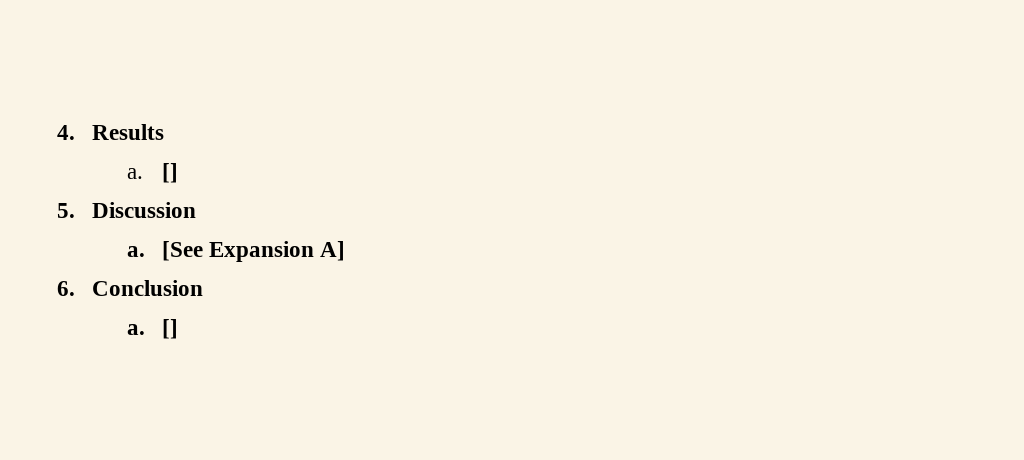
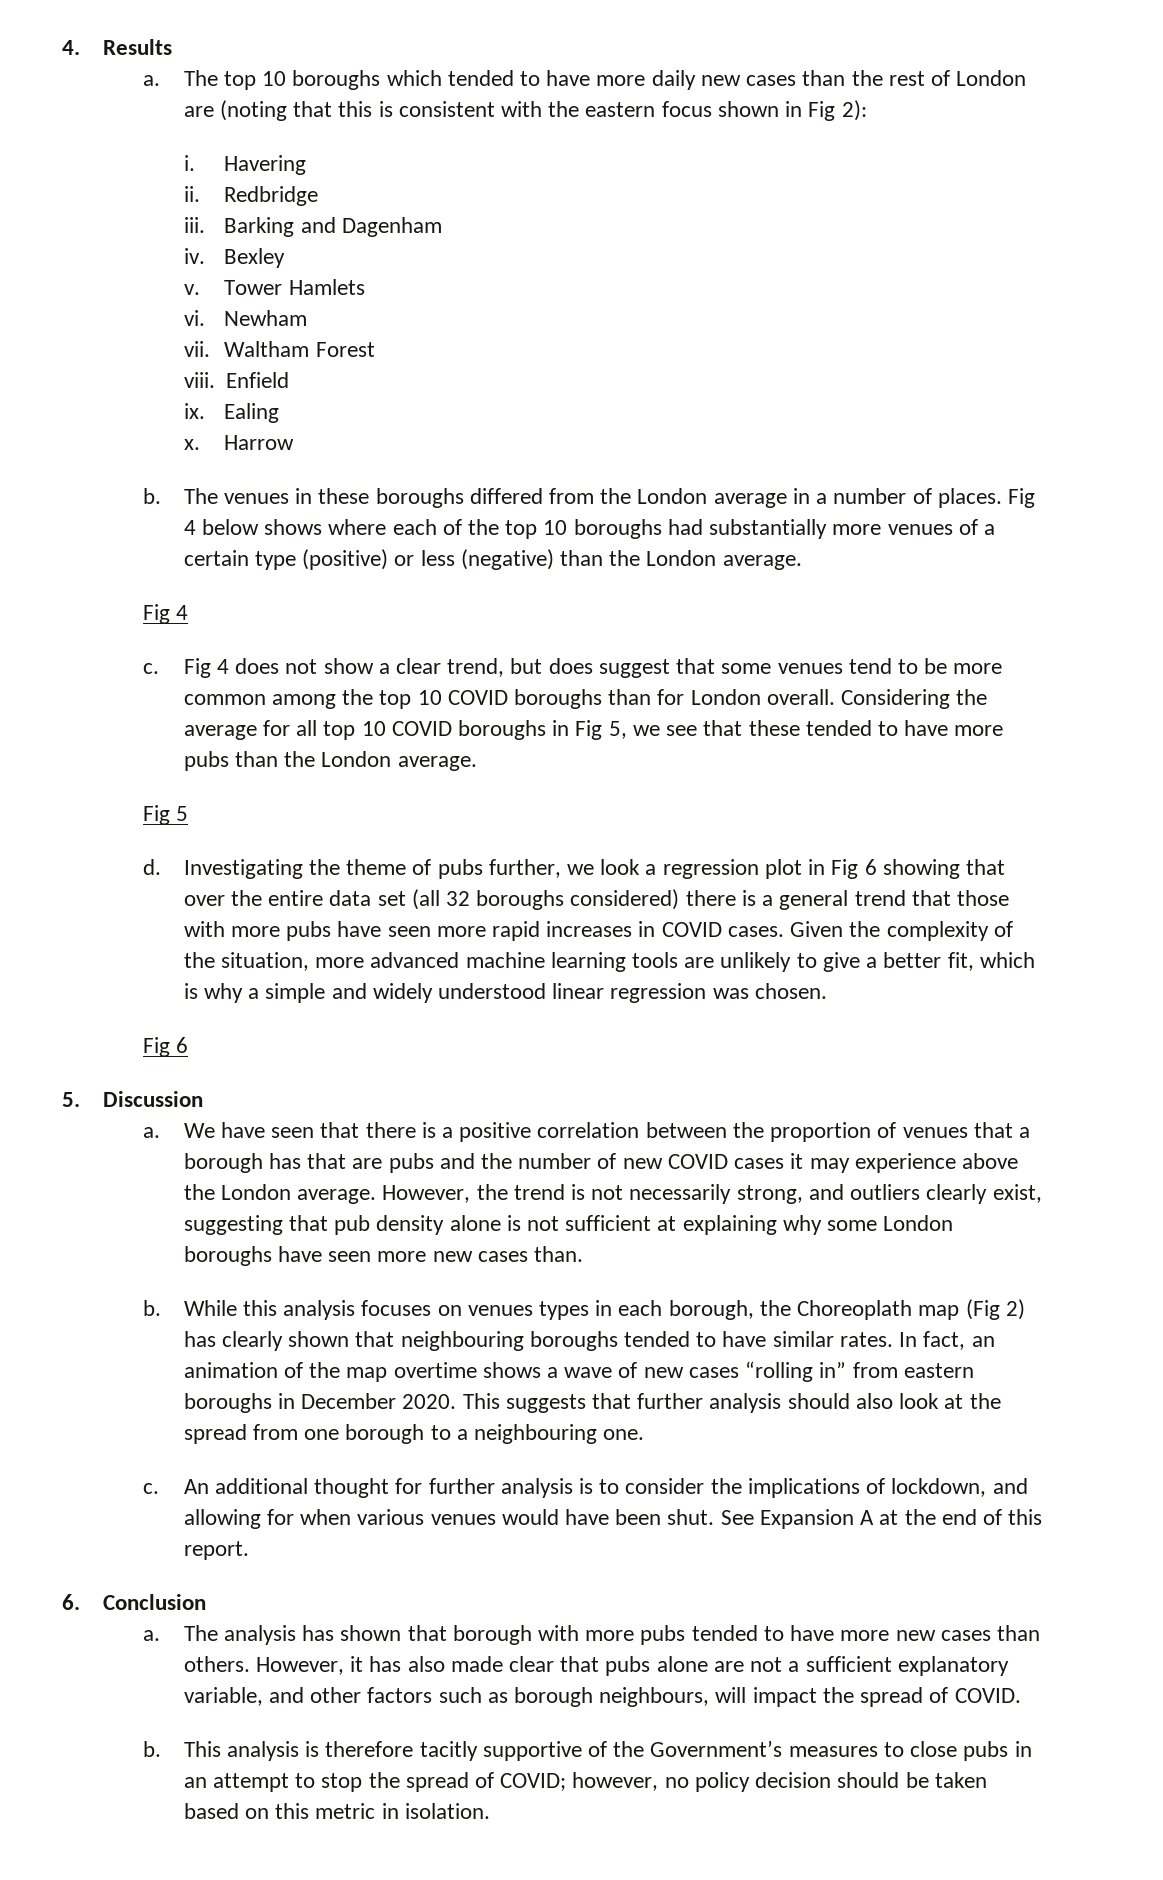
[161,163,178,183] [57,202,196,218] [126,241,346,262] [57,280,203,296] [126,319,178,339] [] // 5. Discussion // a. [See Expansion A] // 6. Conclusion // a. [] -> [183,70,1027,90] [183,100,867,121] [183,155,307,175] [183,186,319,206] [183,217,442,237] [183,248,286,268] [183,279,365,295] [183,310,308,326] [183,341,375,357] [183,372,290,388] [183,403,280,423] [183,435,295,450] [143,488,1035,508] [183,519,995,539] [183,549,802,570] [143,604,189,624] [143,658,1003,678] [183,689,988,709] [183,720,1004,740] [183,751,477,771] [143,805,189,825] [143,859,1005,879] [183,889,1009,910] [183,921,1013,941] [183,952,1035,972] [183,983,827,1003] [143,1037,189,1057] [62,1091,203,1107] [143,1122,1030,1142] [183,1153,1018,1173] [183,1184,1042,1204] [183,1215,954,1235] [183,1246,584,1266] [143,1299,1025,1320] [183,1331,995,1351] [183,1361,974,1382] [183,1393,1001,1413] [183,1424,645,1444] [143,1478,1028,1498] [183,1509,1043,1529] [183,1541,249,1560] [62,1594,206,1610] [143,1625,1040,1645] [183,1656,1009,1676] [183,1687,1021,1707] [143,1740,1032,1761] [183,1772,987,1792] [183,1803,490,1819] The top 10 boroughs which tended to have more daily new cases than the rest of London are (noting that this is consistent with the eastern focus shown in Fig 2): // i. Havering // ii. Redbridge // iii. Barking and Dagenham // iv. Bexley // v. Tower Hamlets // vi. Newham // vii. Waltham Forest // viii. Enfield // ix. Ealing // x. Harrow // b. The venues in these boroughs differed from the London average in a number of places. Fig 4 below shows where each of the top 10 boroughs had substantially more venues of a certain type (positive) or less (negative) than the London average. // Fig 4 // c. Fig 4 does not show a clear trend, but does suggest that some venues tend to be more common among the top 10 COVID boroughs than for London overall. Considering the average for all top 10 COVID boroughs in Fig 5, we see that these tended to have more pubs than the London average. // Fig 5 // d. Investigating the theme of pubs further, we look a regression plot in Fig 6 showing that over the entire data set (all 32 boroughs considered) there is a general trend that those with more pubs have seen more rapid increases in COVID cases. Given the complexity of the situation, more advanced machine learning tools are unlikely to give a better fit, which is why a simple and widely understood linear regression was chosen. // Fig 6 // 5. Discussion // a. We have seen that there is a positive correlation between the proportion of venues that a borough has that are pubs and the number of new COVID cases it may experience above the London average. However, the trend is not necessarily strong, and outliers clearly exist, suggesting that pub density alone is not sufficient at explaining why some London boroughs have seen more new cases than. // b. While this analysis focuses on venues types in each borough, the Choreoplath map (Fig 2) has clearly shown that neighbouring boroughs tended to have similar rates. In fact, an animation of the map overtime shows a wave of new cases “rolling in” from eastern boroughs in December 2020. This suggests that further analysis should also look at the spread from one borough to a neighbouring one. // c. An additional thought for further analysis is to consider the implications of lockdown, and allowing for when various venues would have been shut. See Expansion A at the end of this report. // 6. Conclusion // a. The analysis has shown that borough with more pubs tended to have more new cases than others. However, it has also made clear that pubs alone are not a sufficient explanatory variable, and other factors such as borough neighbours, will impact the spread of COVID. // b. This analysis is therefore tacitly supportive of the Government’s measures to close pubs in an attempt to stop the spread of COVID; however, no policy decision should be taken based on this metric in isolation.

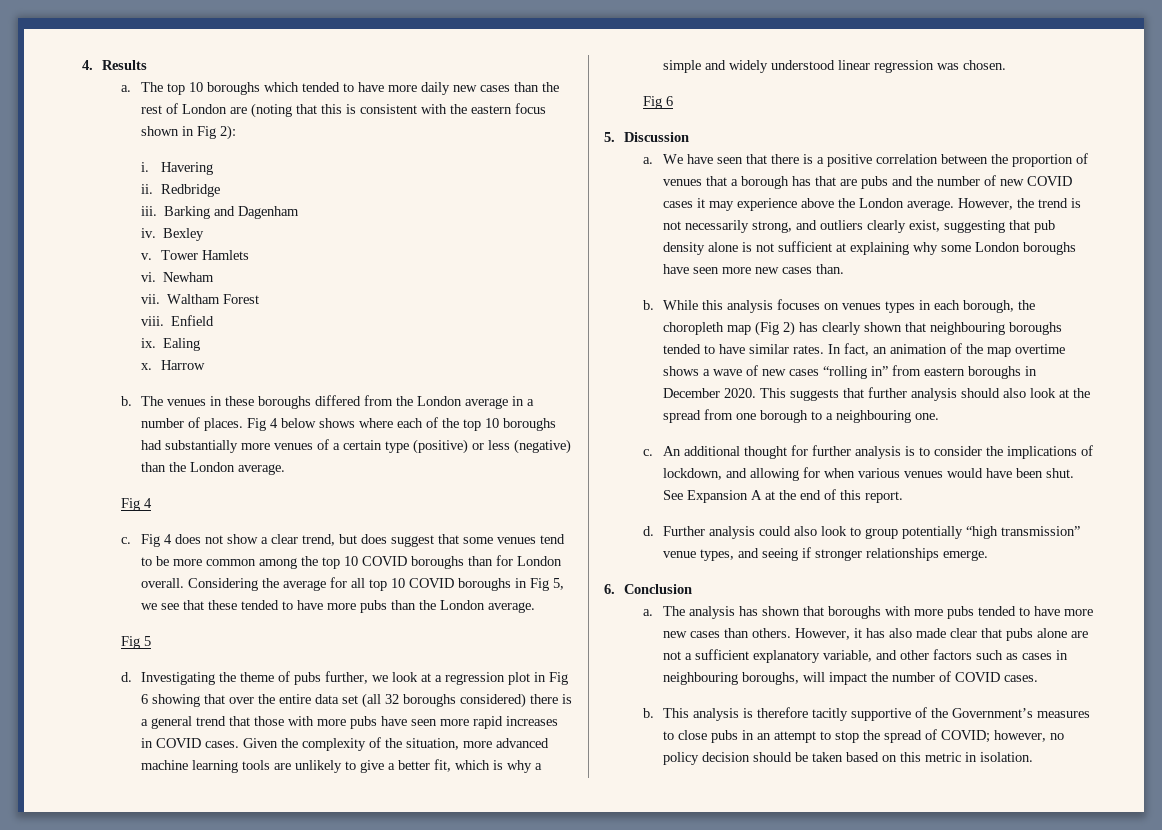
(641, 867) none -> [420,673,431,682] at
[797,1300,913,1320] Choreoplath -> [662,322,724,335] choropleth
(249, 1550) none -> [643,526,1080,539] [662,547,988,561] // d. Further analysis could also look to group potentially “high transmission” venue types, and seeing if stronger relationships emerge.
[452,1625,532,1645] borough -> [827,606,881,619] boroughs
[514,1687,1021,1707] borough neighbours, will impact the spread of COVID. -> [1021,650,1068,660] [662,671,1038,685] cases in neighbouring boroughs, will impact the number of COVID cases.

